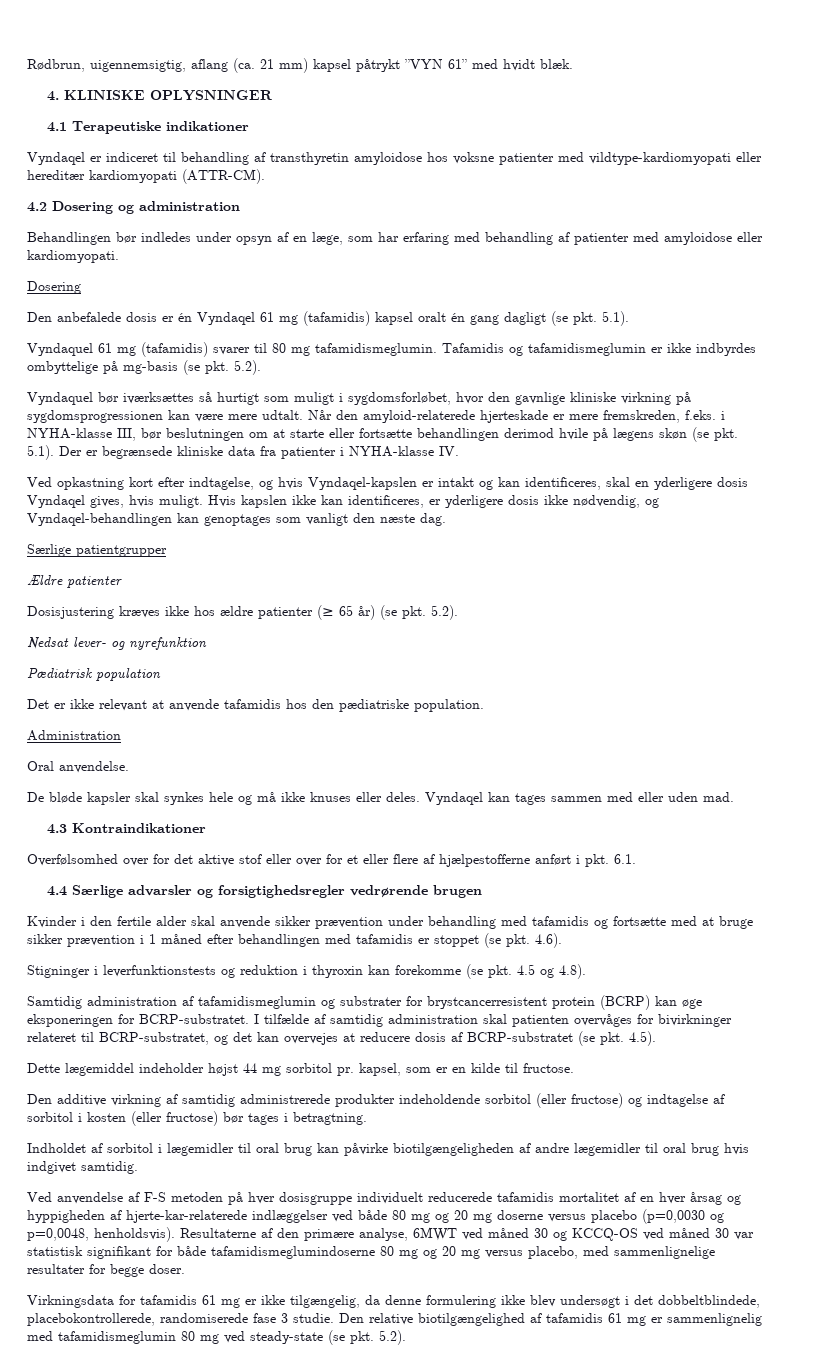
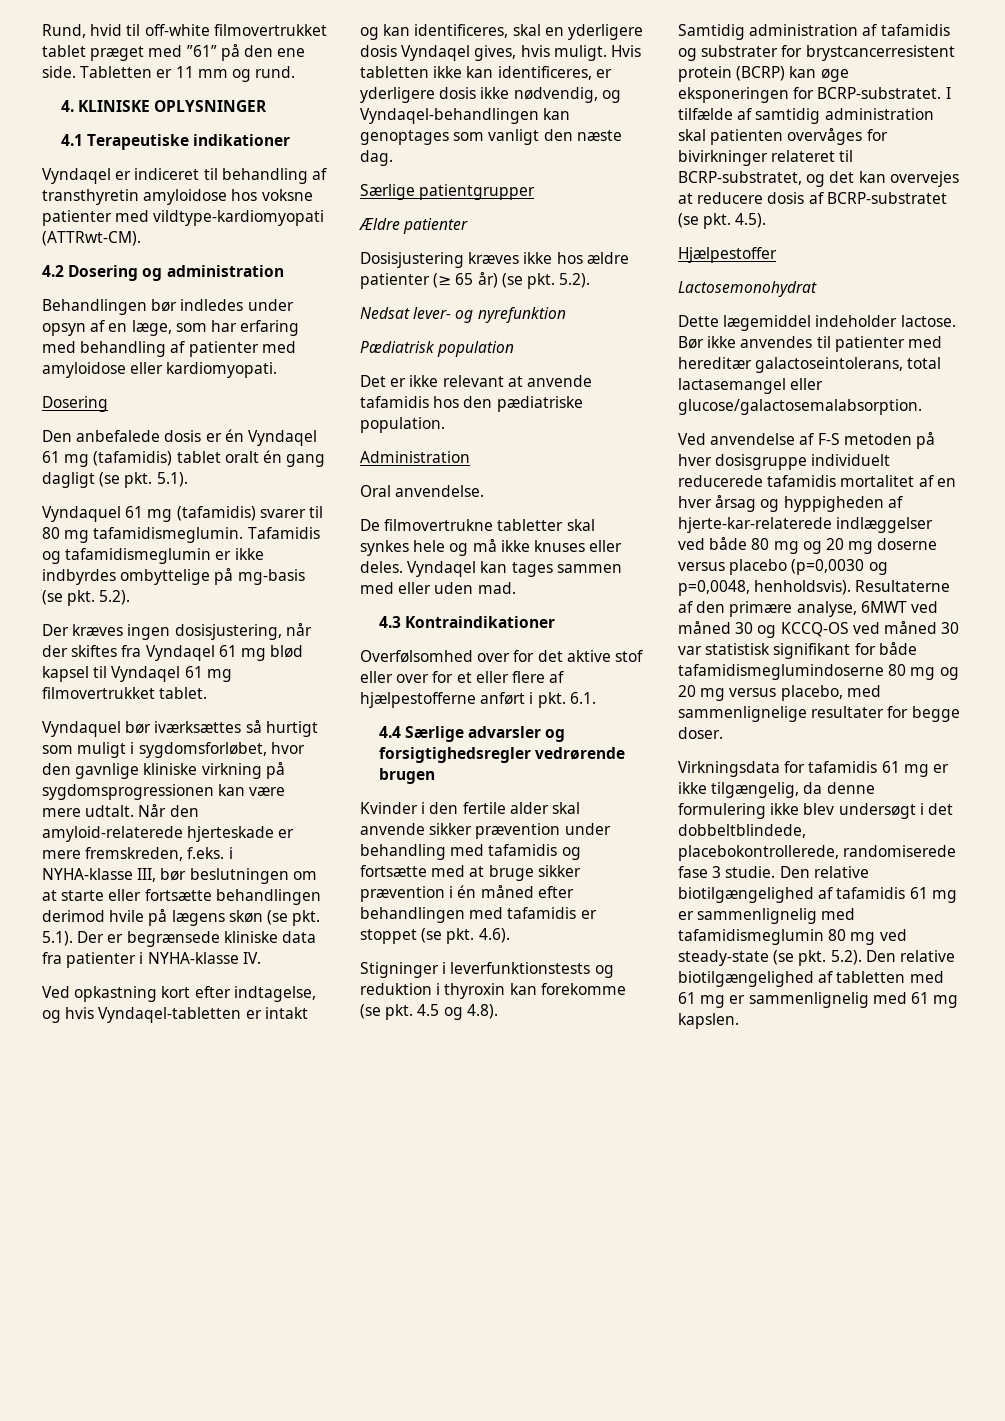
[27,58,573,73] Rødbrun, uigennemsigtig, aflang (ca. 21 mm) kapsel påtrykt ”VYN 61” med hvidt blæk. -> [42,24,327,38] [42,44,306,61] [42,66,296,82] Rund, hvid til off-white filmovertrukket tablet præget med ”61” på den ene side. Tabletten er 11 mm og rund.
[736,152,762,162] [27,169,265,184] eller hereditær kardiomyopati (ATTR-CM). -> [42,231,141,246] (ATTRwt-CM).
[375,312,413,325] kapsel -> [176,451,221,463] tablet
(261, 367) none -> [42,623,312,640] [42,645,304,661] [42,666,232,682] [42,687,208,699] // Der kræves ingen dosisjustering, når der skiftes fra Vyndaqel 61 mg blød kapsel til Vyndaqel 61 mg filmovertrukket tablet.
[308,477,417,490] Vyndaqel-kapslen -> [98,1007,242,1023] Vyndaqel-tabletten
[241,495,287,508] kapslen -> [360,66,429,78] tabletten
[49,792,131,805] bløde kapsler -> [384,519,564,531] filmovertrukne tabletter
[149,934,156,944] 1 -> [457,885,477,898] én
[198,996,316,1009] tafamidismeglumin -> [880,24,950,36] tafamidis
(656, 1038) none -> [678,247,777,263] [678,281,817,297] // Hjælpestoffer // Lactosemonohydrat
[208,1063,574,1076] [27,1093,725,1108] [27,1111,367,1126] [27,1143,749,1156] [27,1161,138,1174] højst 44 mg sorbitol pr. kapsel, som er en kilde til fructose. // Den additive virkning af samtidig administrerede produkter indeholdende sorbitol (eller fructose) og indtagelse af sorbitol i kosten (eller fructose) bør tages i betragtning. // Indholdet af sorbitol i lægemidler til oral brug kan påvirke biotilgængeligheden af andre lægemidler til oral brug hvis indgivet samtidig. -> [900,315,956,327] [678,336,942,352] [678,357,942,373] [678,378,824,394] [678,399,922,415] lactose. Bør ikke anvendes til patienter med hereditær galactoseintolerans, total lactasemangel eller glucose/galactosemalabsorption.
(406, 1337) none -> [865,950,955,962] [678,971,944,987] [678,992,959,1008] [678,1013,739,1029] Den relative biotilgængelighed af tabletten med 61 mg er sammenlignelig med 61 mg kapslen.

